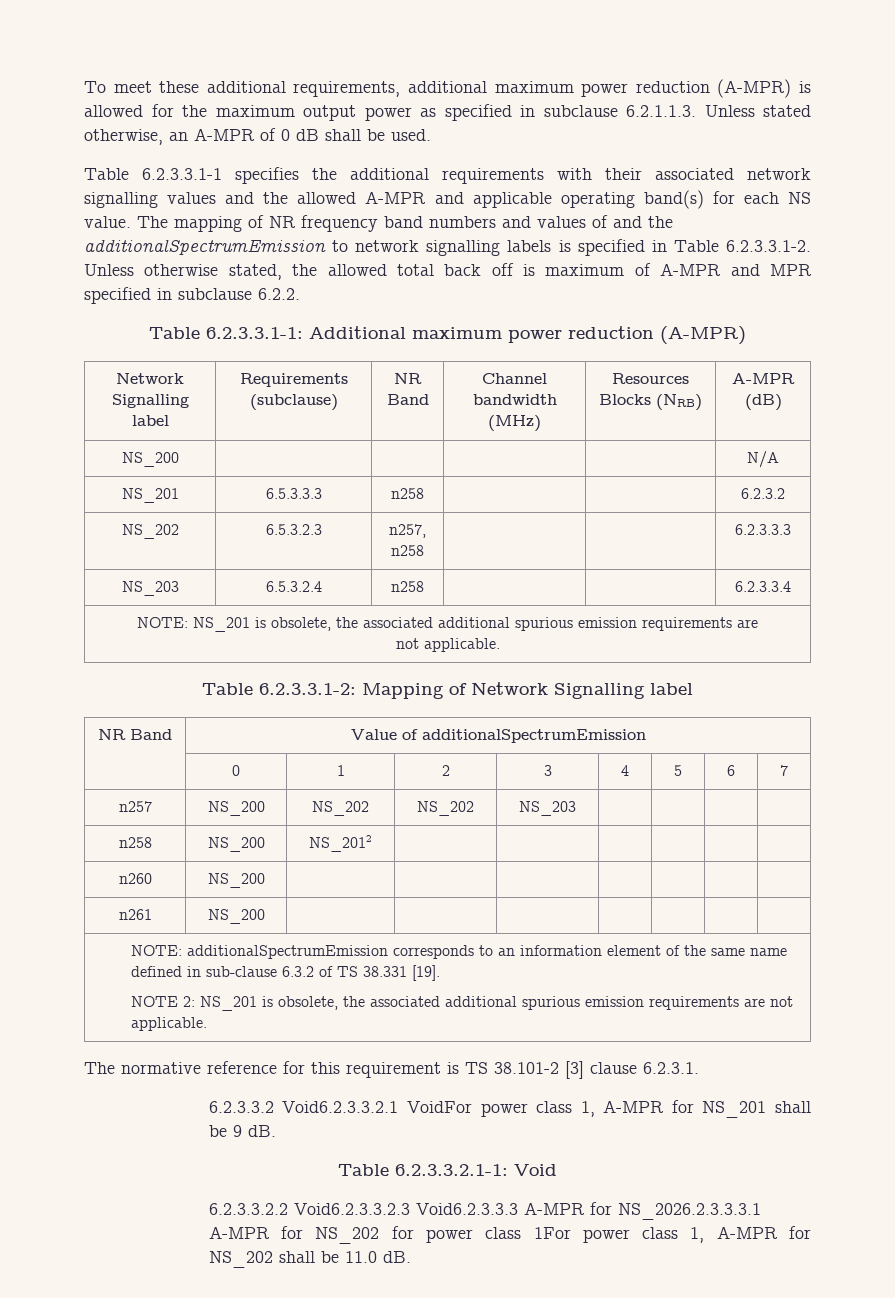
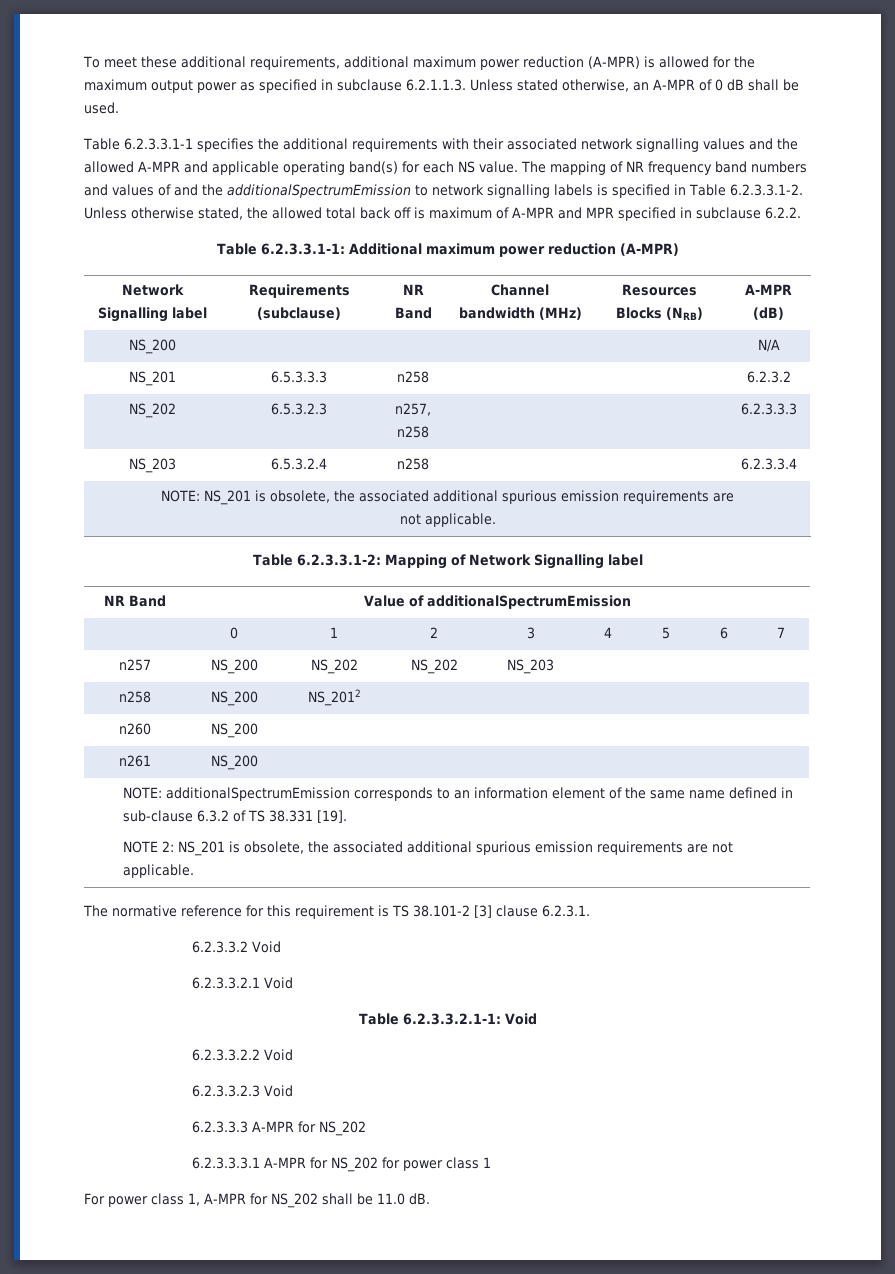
[282,1100,811,1118] [208,1125,276,1137] [338,1164,557,1176] [208,1202,761,1220] Void6.2.3.3.2.1 VoidFor power class 1, A-MPR for NS_201 shall be 9 dB. // Table 6.2.3.3.2.1-1: Void // 6.2.3.3.2.2 Void6.2.3.3.2.3 Void6.2.3.3.3 A-MPR for NS_2026.2.3.3.3.1 -> [251,941,281,953] [191,977,293,989] [358,1013,537,1025] [191,1049,293,1061] [191,1085,293,1097] [191,1121,366,1136] [191,1157,260,1169] Void // 6.2.3.3.2.1 Void // Table 6.2.3.3.2.1-1: Void // 6.2.3.3.2.2 Void // 6.2.3.3.2.3 Void // 6.2.3.3.3 A-MPR for NS_202 // 6.2.3.3.3.1
[533,1227,571,1239] 1For -> [482,1157,491,1168] [84,1193,105,1205] 1 // For

